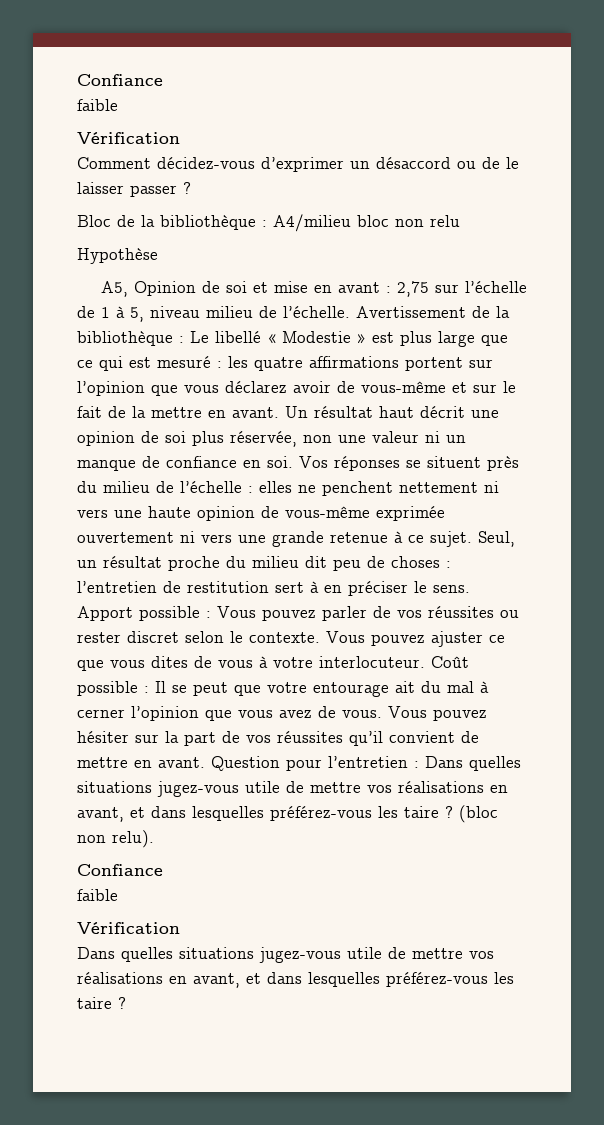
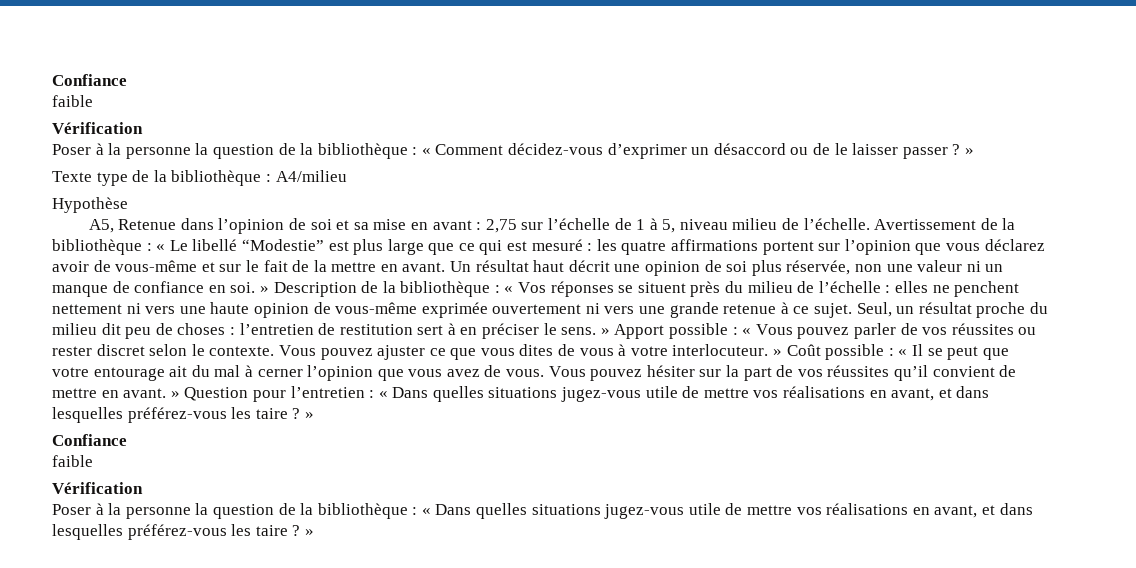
[77,74,163,86] [77,99,118,111] [77,132,180,144] Confiance // faible // Vérification // -> [52,74,127,86] [52,95,93,107] [52,122,143,134] [52,143,431,159] Confiance // faible // Vérification // Poser à la personne la question de la bibliothèque : «
[77,215,111,227] // Bloc -> [964,148,974,155] [52,171,128,186] » // Texte type
[357,215,460,227] bloc non relu -> (347, 176) none
[133,281,196,296] Opinion -> [118,218,285,234] Retenue dans l’opinion
(268, 287) none -> [353,222,369,230] sa
(184, 339) none -> [156,244,166,251] «
[267,331,366,343] « Modestie » -> [241,239,324,251] “Modestie”
(293, 462) none -> [259,281,514,297] » Description de la bibliothèque : «
(470, 589) none -> [600,328,610,335] »
(211, 614) none -> [742,328,752,335] «
(425, 662) none -> [773,349,783,356] »
(149, 689) none -> [898,349,908,356] «
(205, 762) none -> [170,391,180,398] »
(419, 764) none -> [378,391,388,398] «
[459,805,498,823] [77,830,154,848] [77,864,163,876] [77,889,118,901] [77,922,180,934] (bloc non relu). // Confiance // faible // Vérification // -> [304,412,314,419] [52,434,127,446] [52,455,93,467] [52,482,143,494] [52,503,431,519] » // Confiance // faible // Vérification // Poser à la personne la question de la bibliothèque : «
(126, 1003) none -> [304,529,314,536] »

